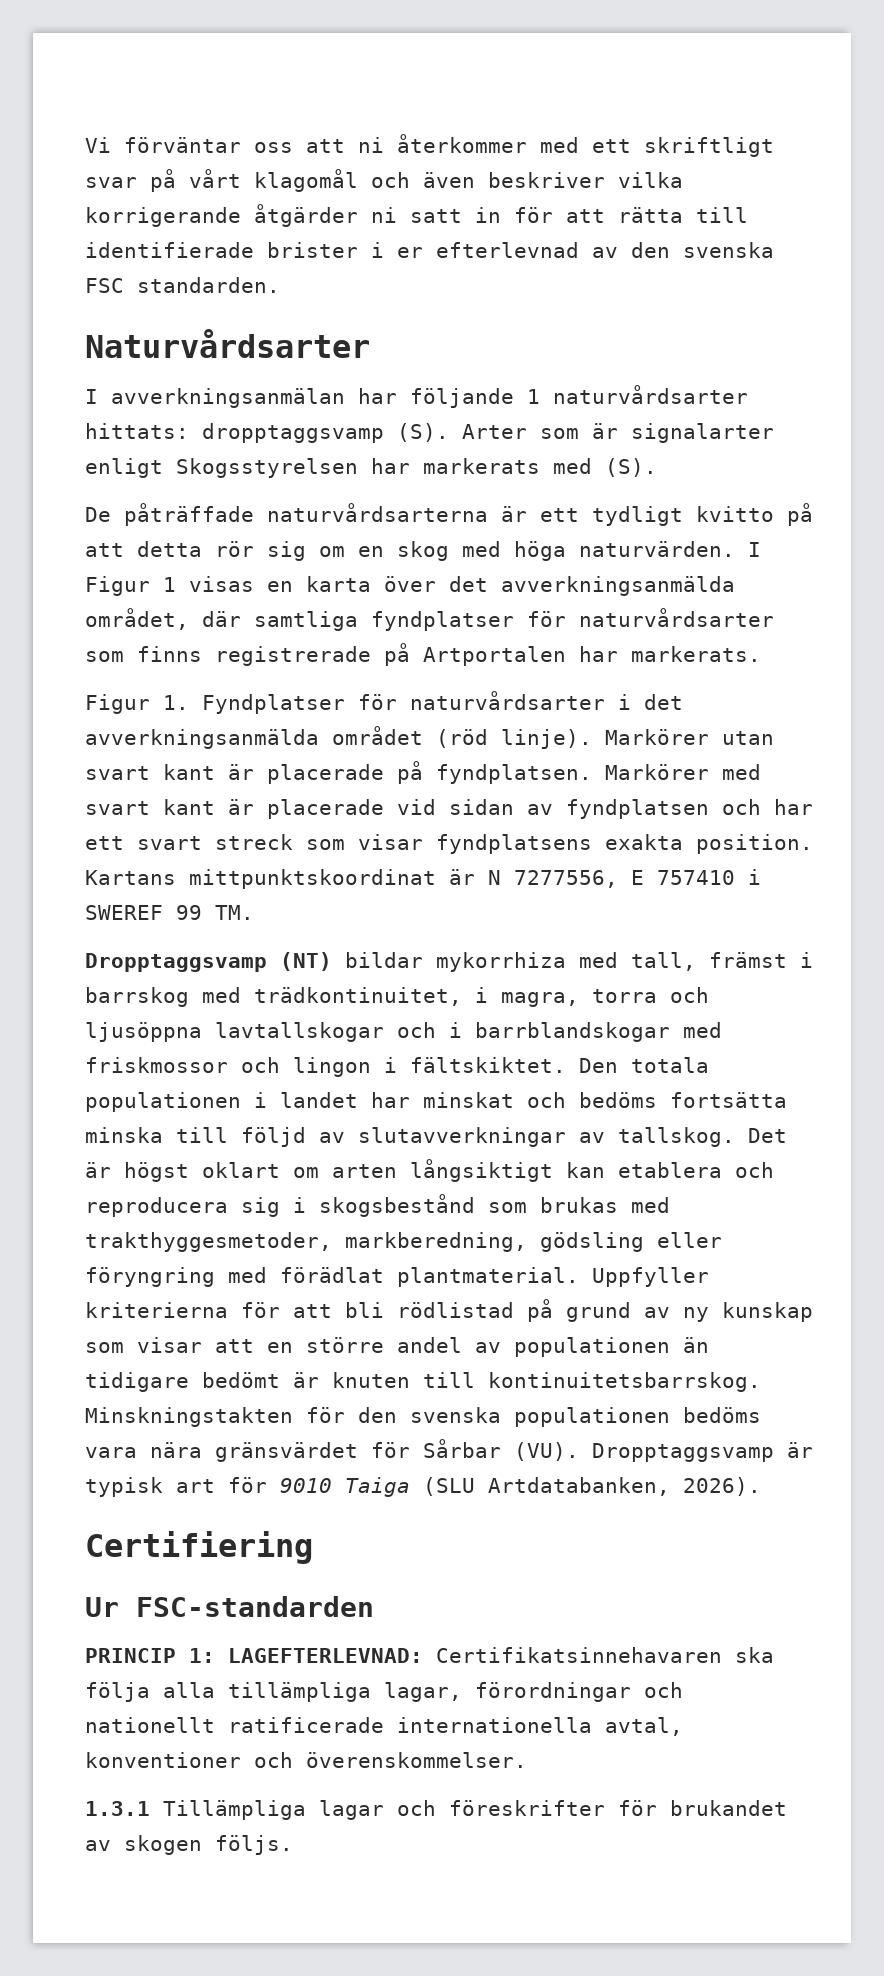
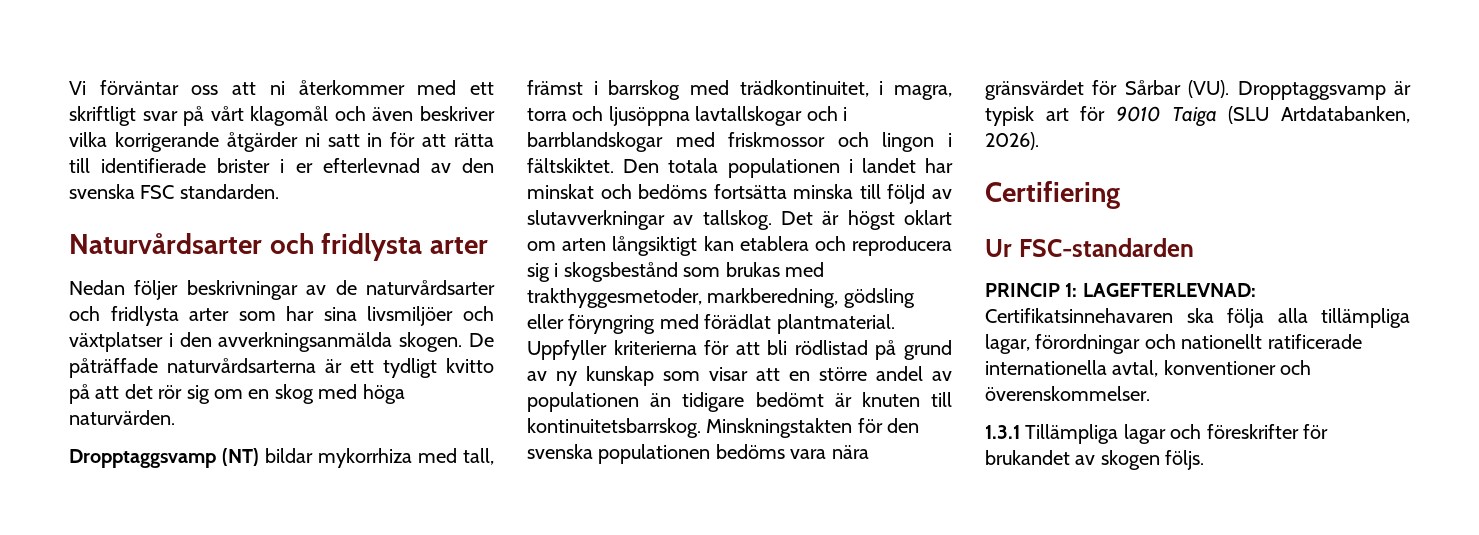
[85,385,748,408] [85,423,774,443] [85,458,657,478] // I avverkningsanmälan har följande 1 naturvårdsarter hittats: dropptaggsvamp (S). Arter som är signalarter enligt Skogsstyrelsen har markerats med (S). // -> [269,233,488,261] [69,280,495,300] [69,306,494,326] [69,332,463,352] och fridlysta arter // Nedan följer beskrivningar av de naturvårdsarter och fridlysta arter som har sina livsmiljöer och växtplatser i den avverkningsanmälda skogen.
[137,541,202,557] detta -> [124,384,153,399] det
[748,542,761,557] [85,576,735,596] [85,608,774,631] [85,643,761,666] [85,691,683,714] [85,726,774,749] [85,761,761,784] [85,799,813,819] [85,834,813,854] [85,869,761,889] [85,905,254,920] I Figur 1 visas en karta över det avverkningsanmälda området, där samtliga fyndplatser för naturvårdsarter som finns registrerade på Artportalen har markerats. // Figur 1. Fyndplatser för naturvårdsarter i det avverkningsanmälda området (röd linje). Markörer utan svart kant är placerade på fyndplatsen. Markörer med svart kant är placerade vid sidan av fyndplatsen och har ett svart streck som visar fyndplatsens exakta position. Kartans mittpunktskoordinat är N 7277556, E 757410 i SWEREF 99 TM. -> (175, 417) none

